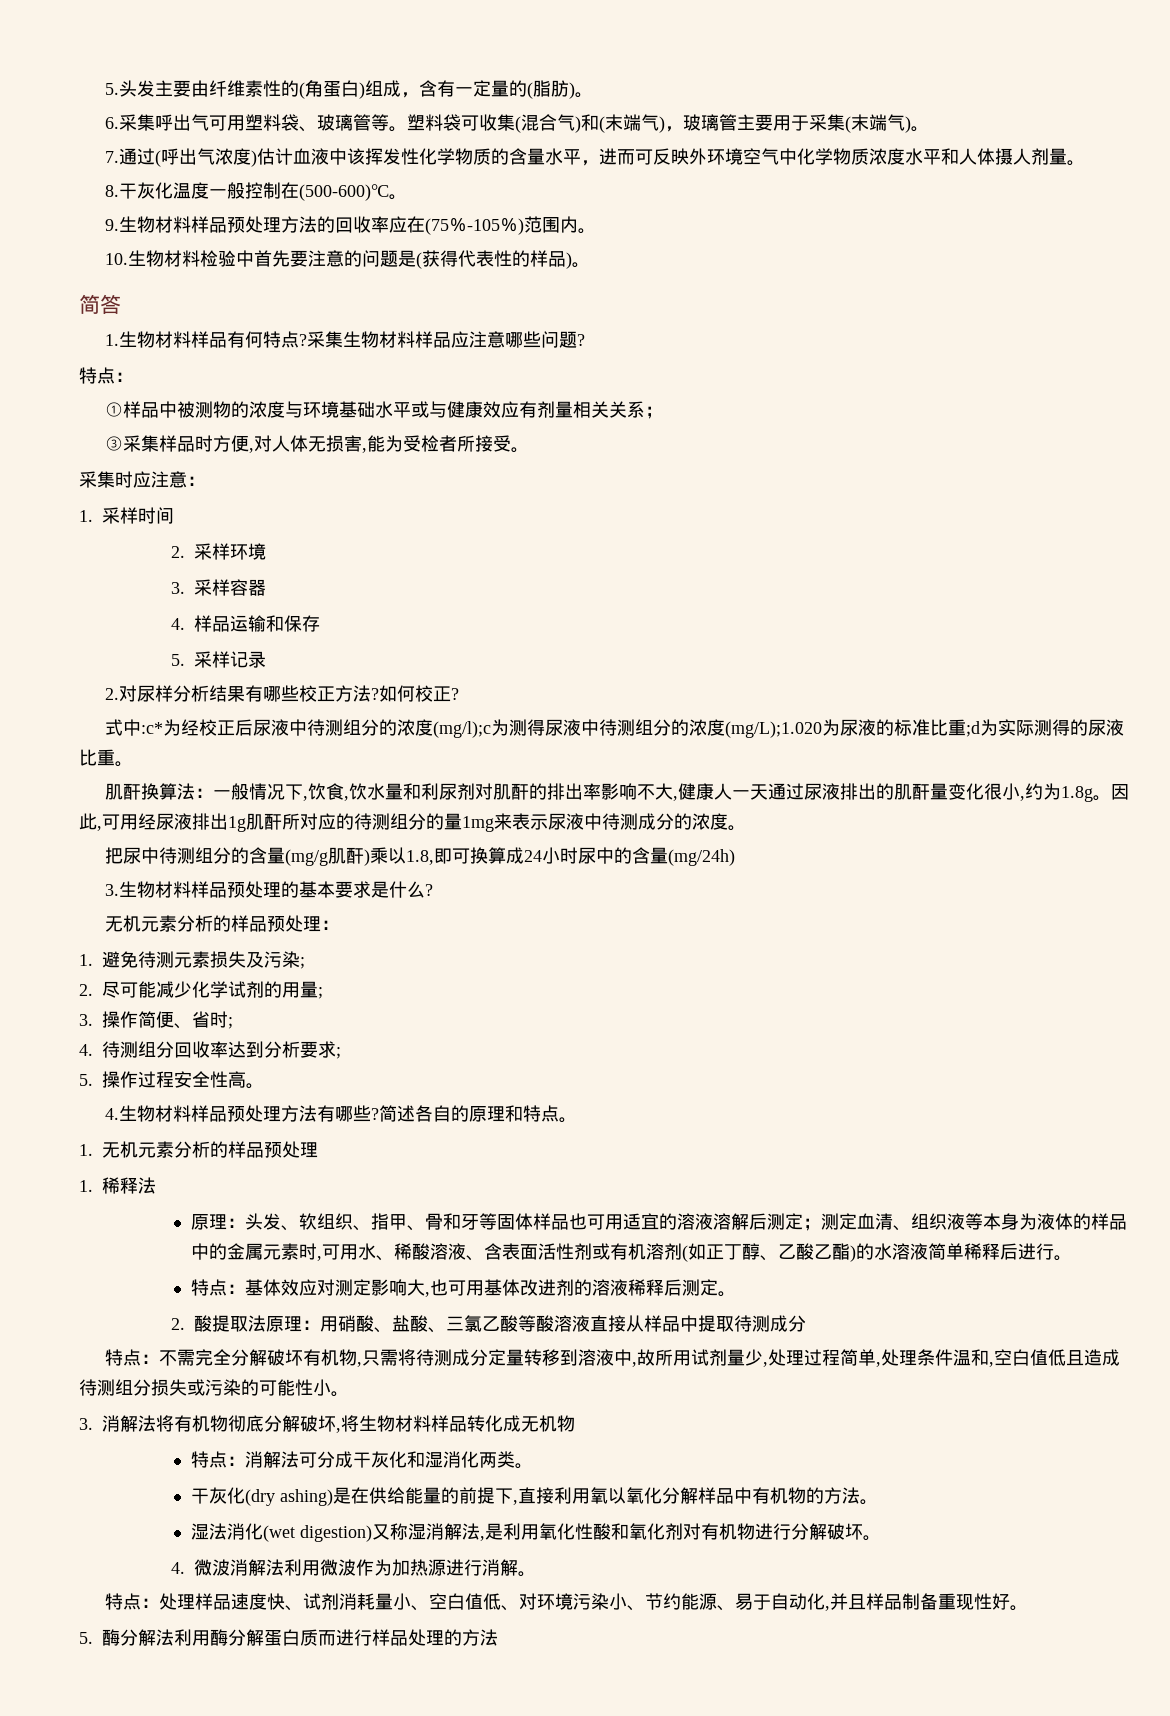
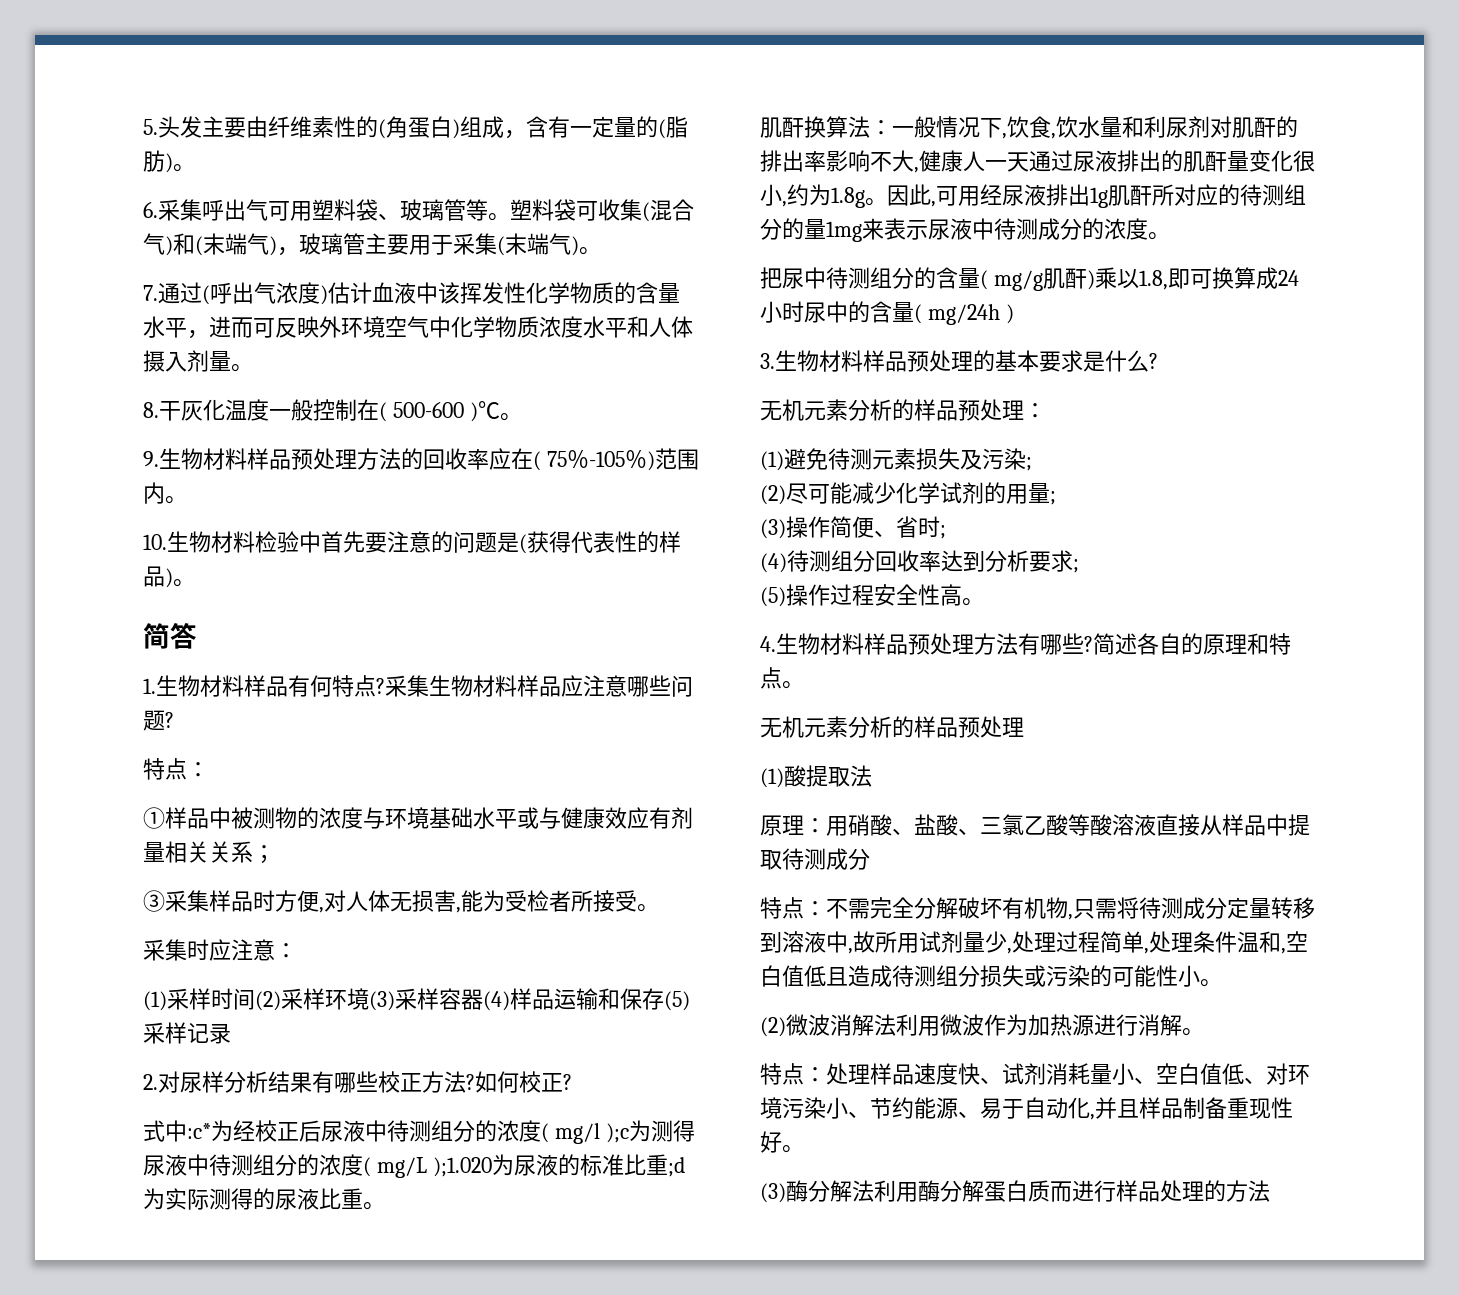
[1012,148,1031,165] 人 -> [165,352,187,372] 入
[298,184,389,201] (500-600)℃ -> [379,401,500,422] ( 500-600 )℃
[424,218,449,235] (75 -> [533,451,567,471] ( 75
[79,510,93,522] 1. -> [143,991,167,1011] (1)
[170,546,185,558] // 2. -> [255,991,281,1011] (2)
[170,582,185,594] // 3. -> [369,991,395,1011] (3)
[170,618,185,630] // 4. -> [483,991,510,1011] (4)
[170,654,185,666] // 5. -> [664,991,690,1011] (5)
[432,721,491,738] (mg/l);c -> [541,1123,629,1144] ( mg/l );c
[724,721,822,738] (mg/L);1.020 -> [363,1157,492,1178] ( mg/L );1.020
[284,849,328,866] (mg/g -> [980,270,1043,291] ( mg/g
[667,849,735,866] (mg/24h) -> [914,304,1014,325] ( mg/24h )
[79,954,93,966] 1. -> [760,451,784,471] (1)
[79,984,93,996] 2. -> [760,485,786,505] (2)
[79,1014,93,1026] 3. -> [760,519,786,539] (3)
[79,1044,93,1056] 4. -> [760,553,787,573] (4)
[79,1074,93,1086] 5. -> [760,587,786,607] (5)
[79,1144,93,1156] 1. -> (804, 685) none
[79,1177,156,1194] [190,1213,1127,1231] [190,1243,1072,1262] [190,1279,736,1297] [170,1318,185,1330] 1.稀释法 // 原理：头发、软组织、指甲、骨和牙等固体样品也可用适宜的溶液溶解后测定；测定血清、组织液等本身为液体的样品中的金属元素时,可用水、稀酸溶液、含表面活性剂或有机溶剂(如正丁醇、乙酸乙酯)的水溶液简单稀释后进行。 // 特点：基体效应对测定影响大,也可用基体改进剂的溶液稀释后测定。 // 2. -> [760,768,784,788] (1)
(266, 1323) none -> (872, 776) //
[79,1415,575,1433] [190,1451,533,1469] [190,1487,878,1506] [190,1523,881,1542] [170,1562,185,1574] 3.消解法将有机物彻底分解破坏,将生物材料样品转化成无机物 // 特点：消解法可分成干灰化和湿消化两类。 // 干灰化(dry ashing)是在供给能量的前提下,直接利用氧以氧化分解样品中有机物的方法。 // 湿法消化(wet digestion)又称湿消解法,是利用氧化性酸和氧化剂对有机物进行分解破坏。 // 4. -> [760,1017,786,1037] (2)
[79,1632,93,1644] 5. -> [760,1183,786,1203] (3)

